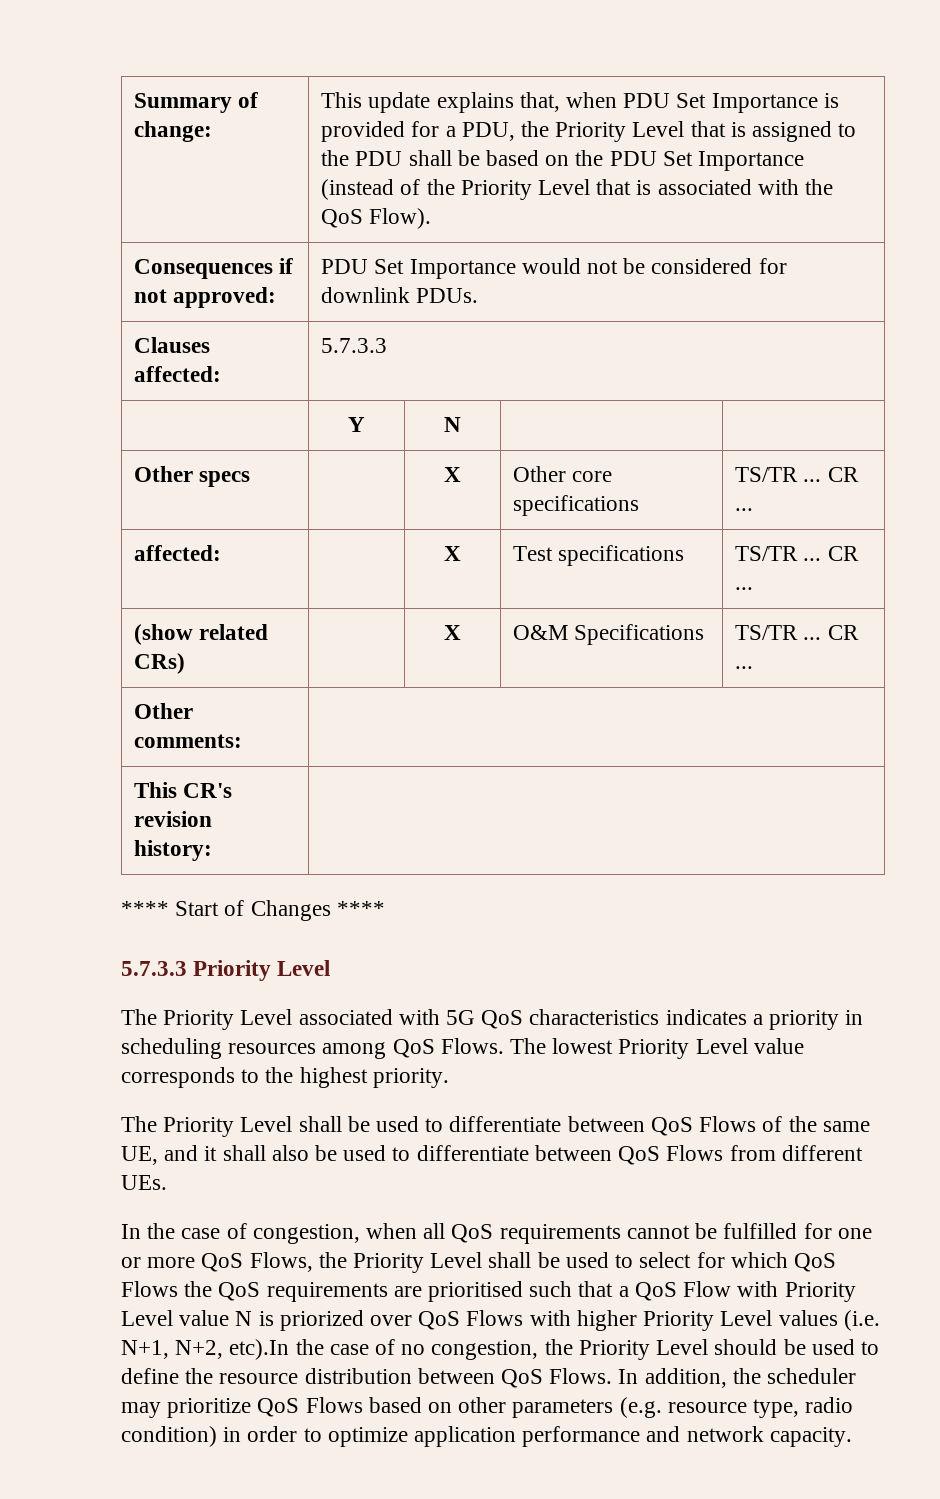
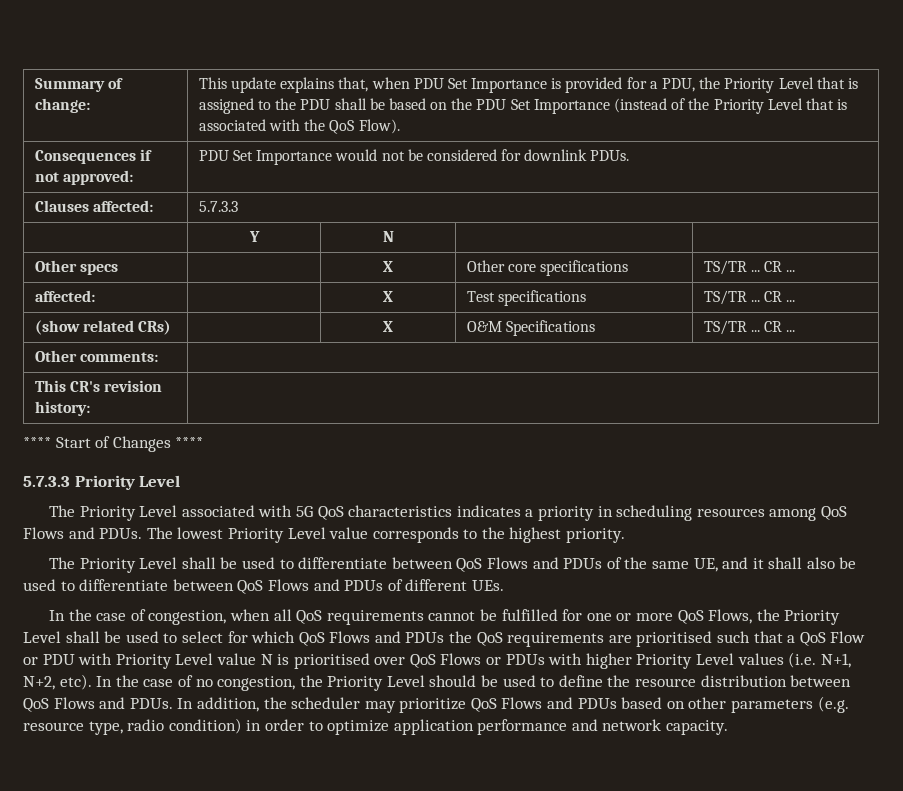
[440,1038,504,1054] Flows. -> [23,527,143,539] Flows and PDUs.
(757, 1124) none -> [532,557,603,569] and PDUs
[729,1145,776,1161] from -> [313,579,403,591] and PDUs of
(178, 1289) none -> [374,631,445,643] and PDUs
(732, 1289) none -> [23,654,75,665] or PDU
[279,1310,364,1331] priorized -> [293,653,370,669] prioritised
(524, 1318) none -> [486,654,545,665] or PDUs
[229,1339,290,1360] etc).In -> [59,674,113,690] etc). In
[549,1368,613,1384] Flows. -> [53,697,173,709] Flows and PDUs.
(363, 1405) none -> [547,697,617,709] and PDUs

